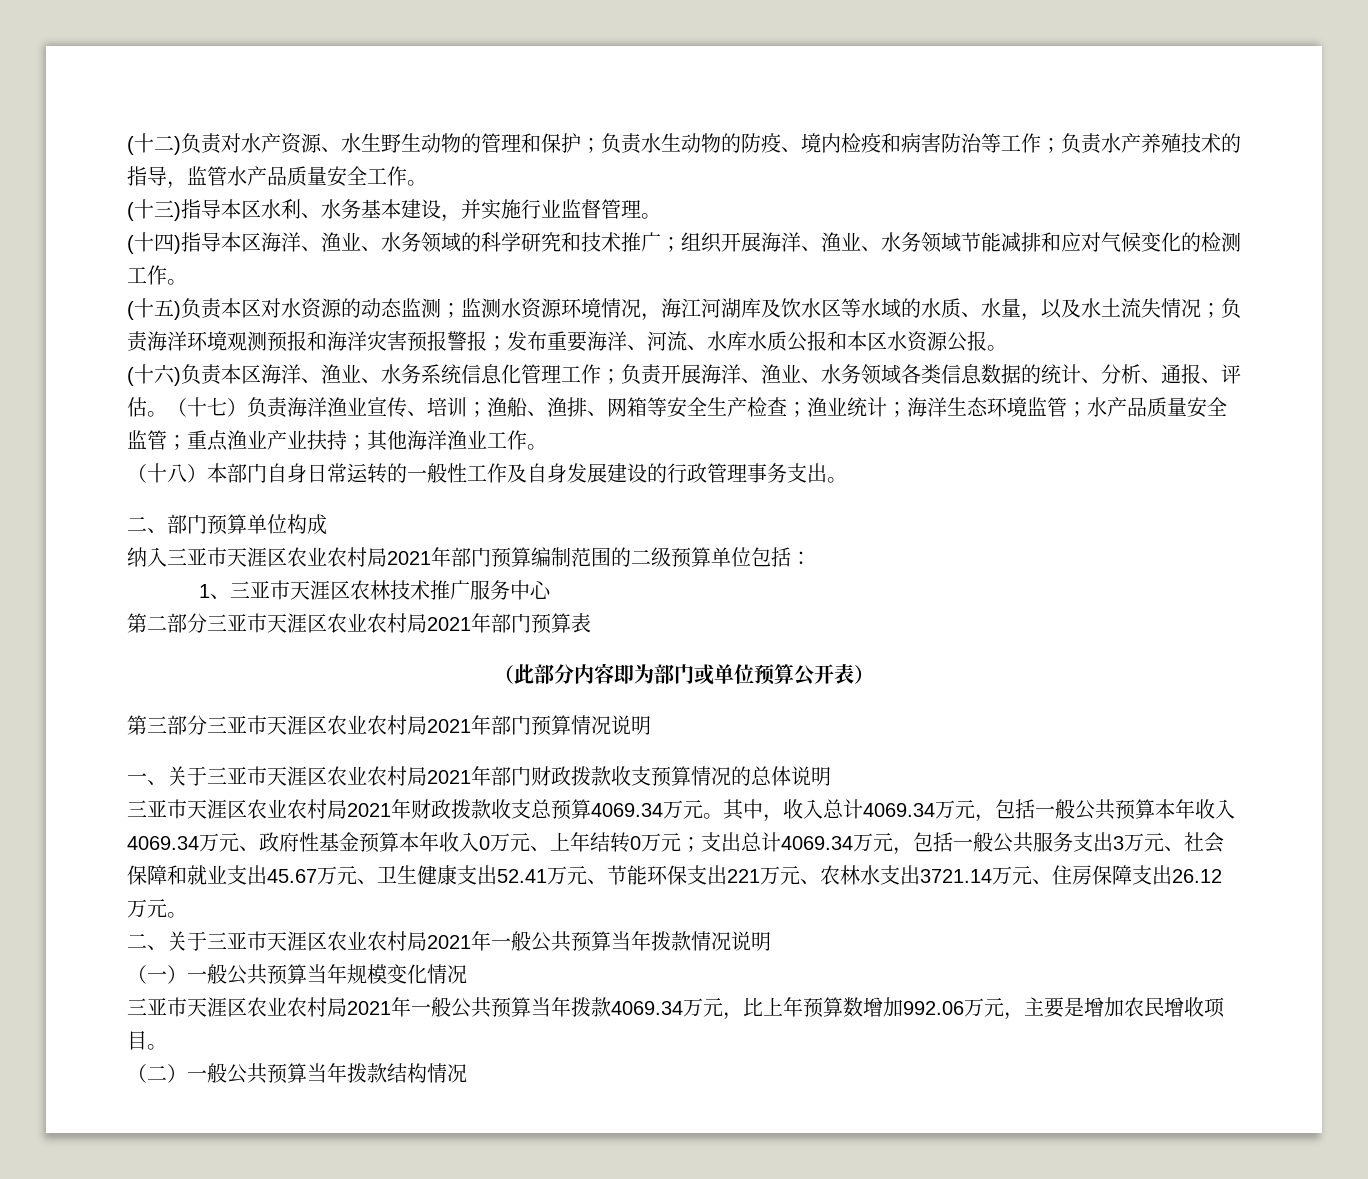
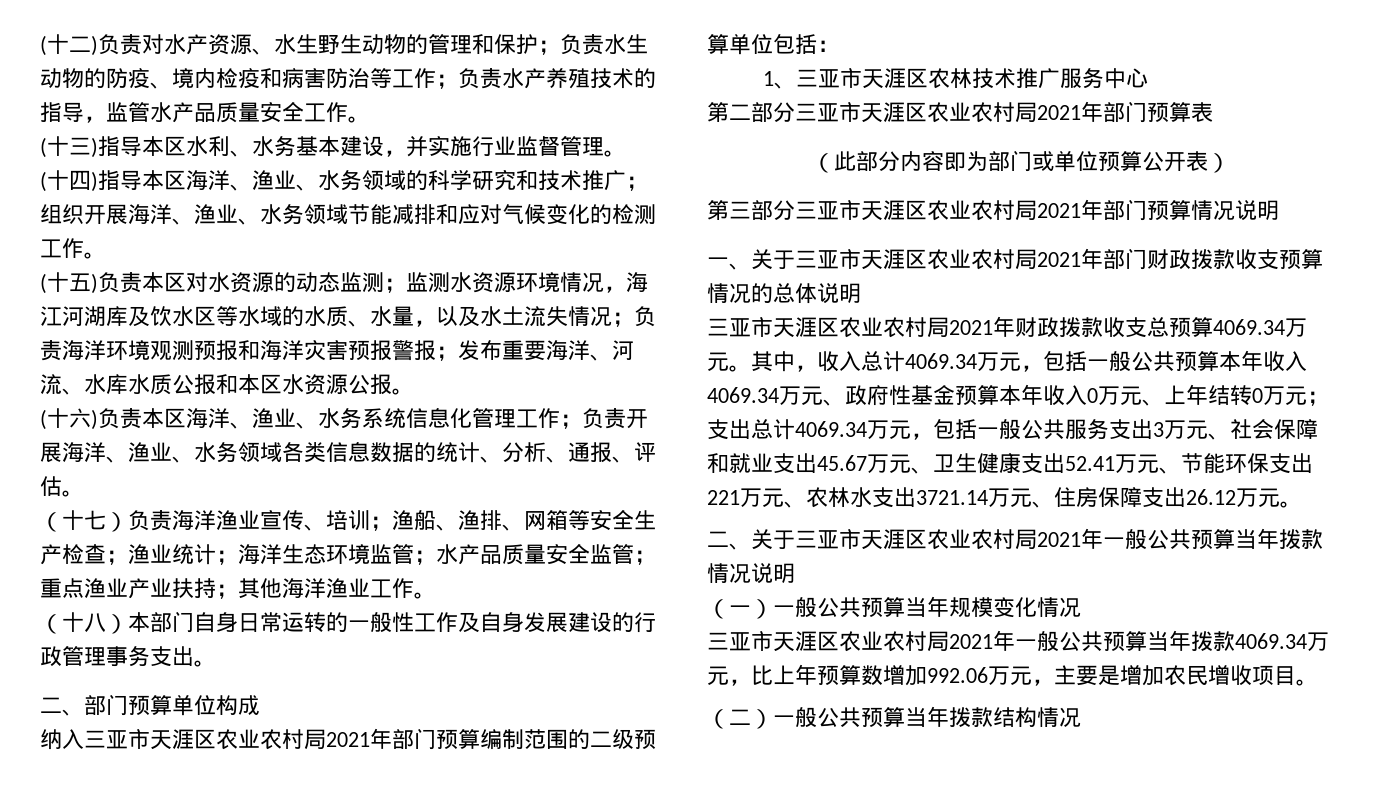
(167, 414) none -> (84, 493) //

